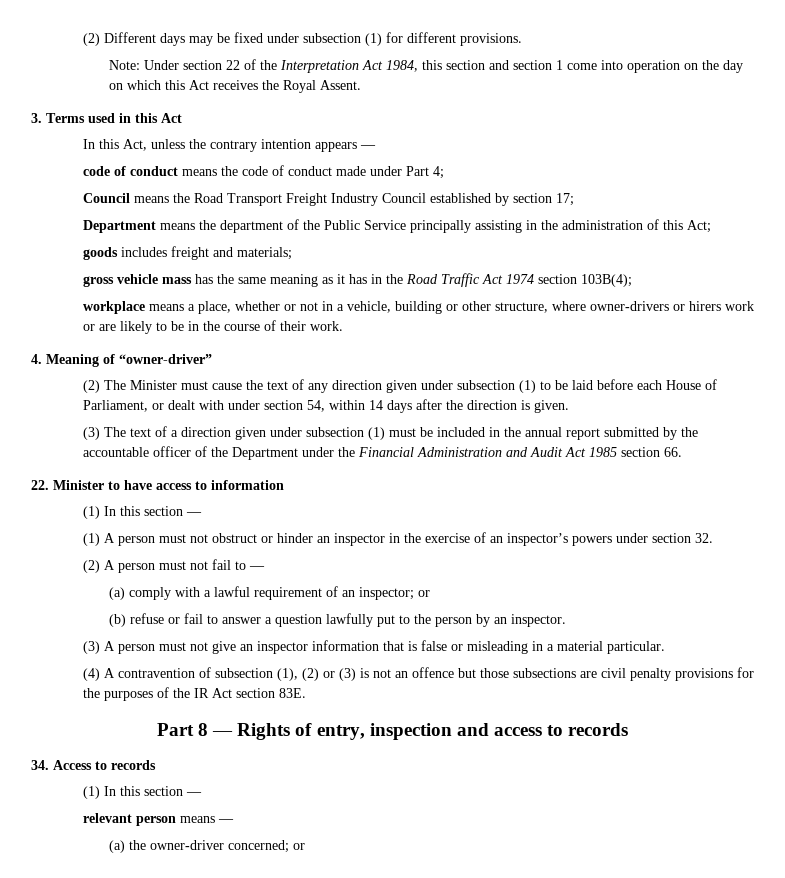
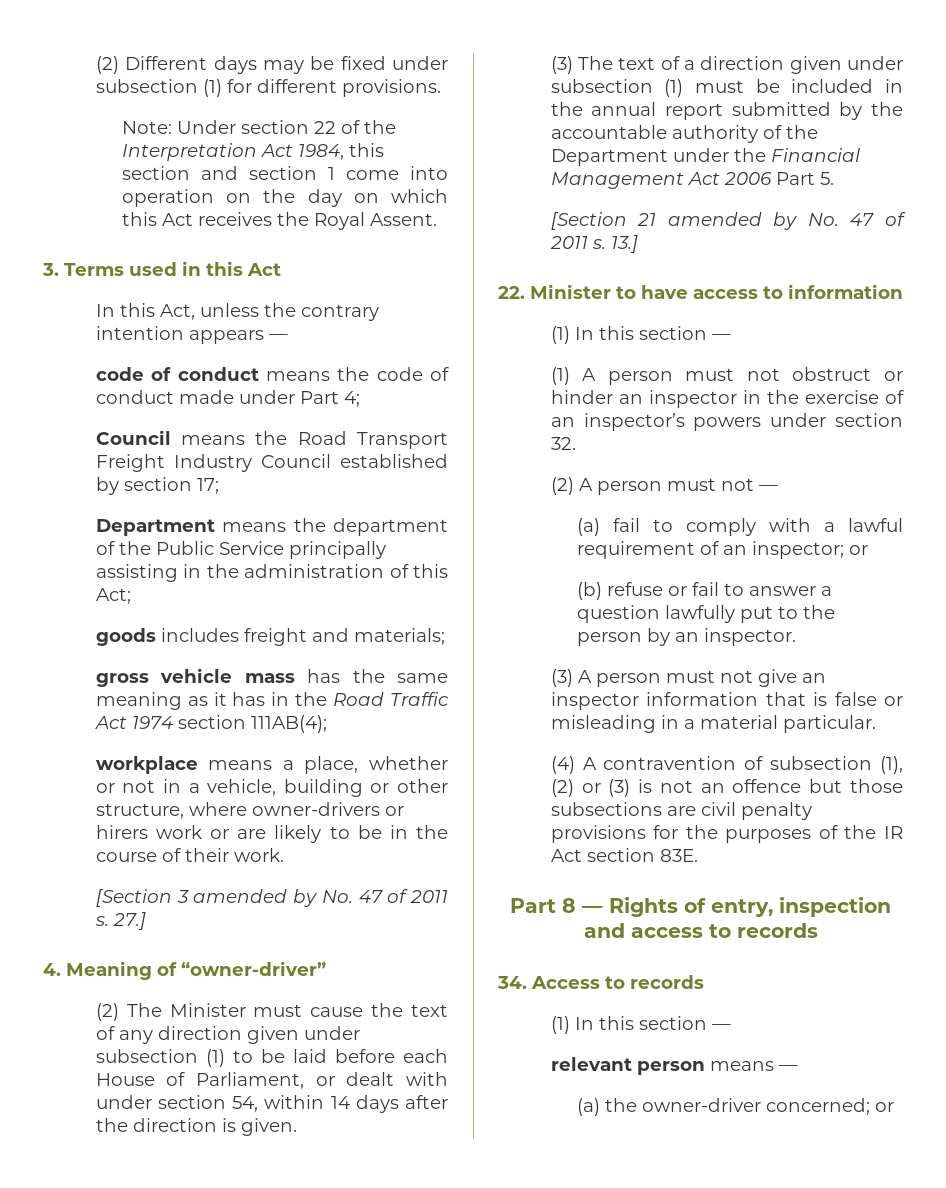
[580,274,632,287] 103B(4); -> [250,715,327,733] 111AB(4);
(343, 326) none -> [95,889,448,907] [94,912,146,930] // [Section 3 amended by No. 47 of 2011 s. 27.]
[152,446,191,457] officer -> [671,125,758,143] authority
[416,447,682,457] Administration and Audit Act 1985 section 66. -> [550,172,834,189] [550,212,907,230] [549,235,638,253] Management Act 2006 Part 5. // [Section 21 amended by No. 47 of 2011 s. 13.]
[211,559,265,570] [108,587,125,600] fail to — // (a) -> [758,485,778,491] [577,518,674,536] — // (a) fail to

